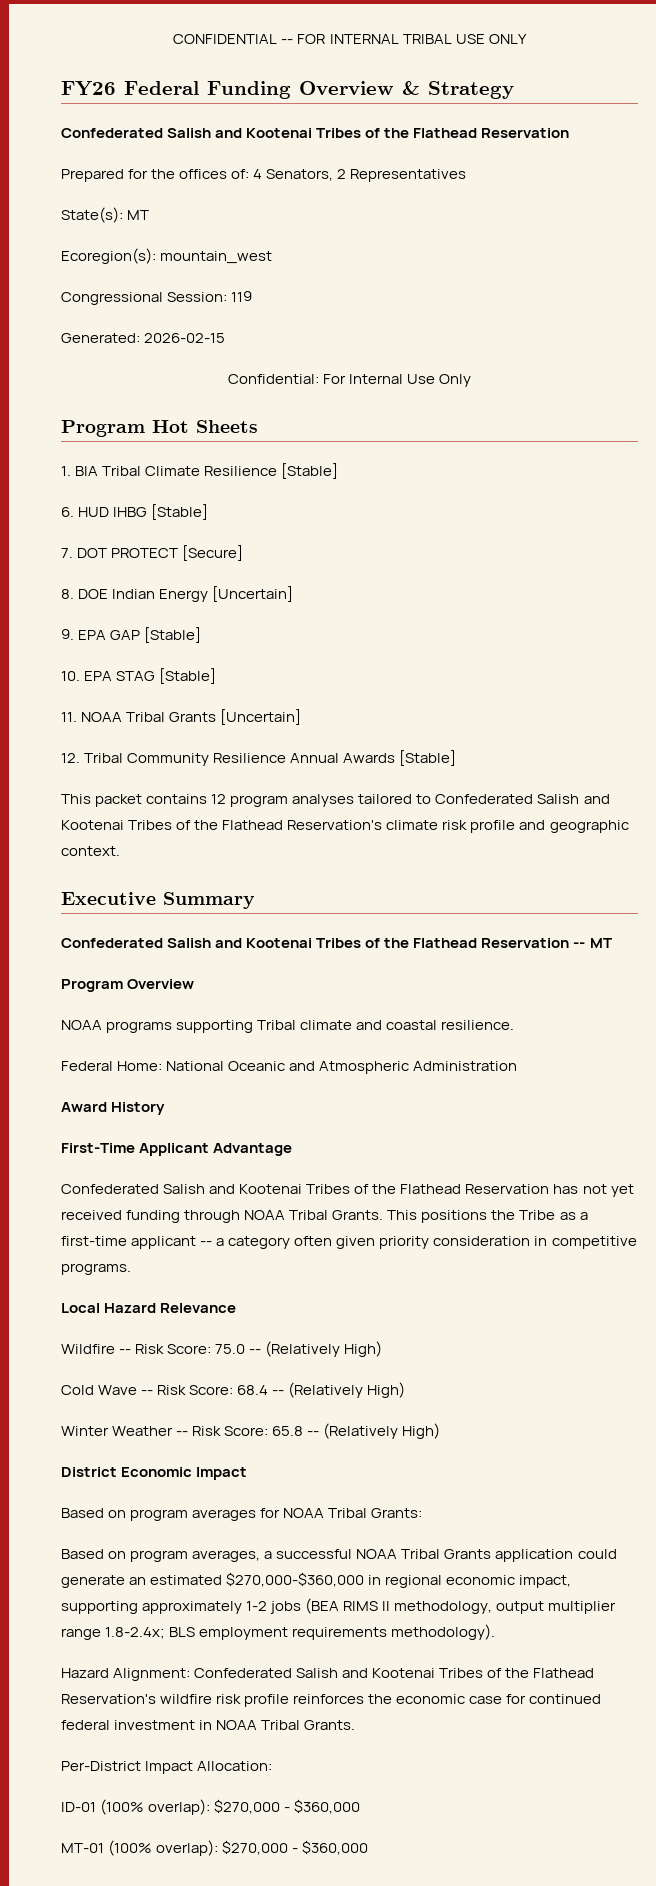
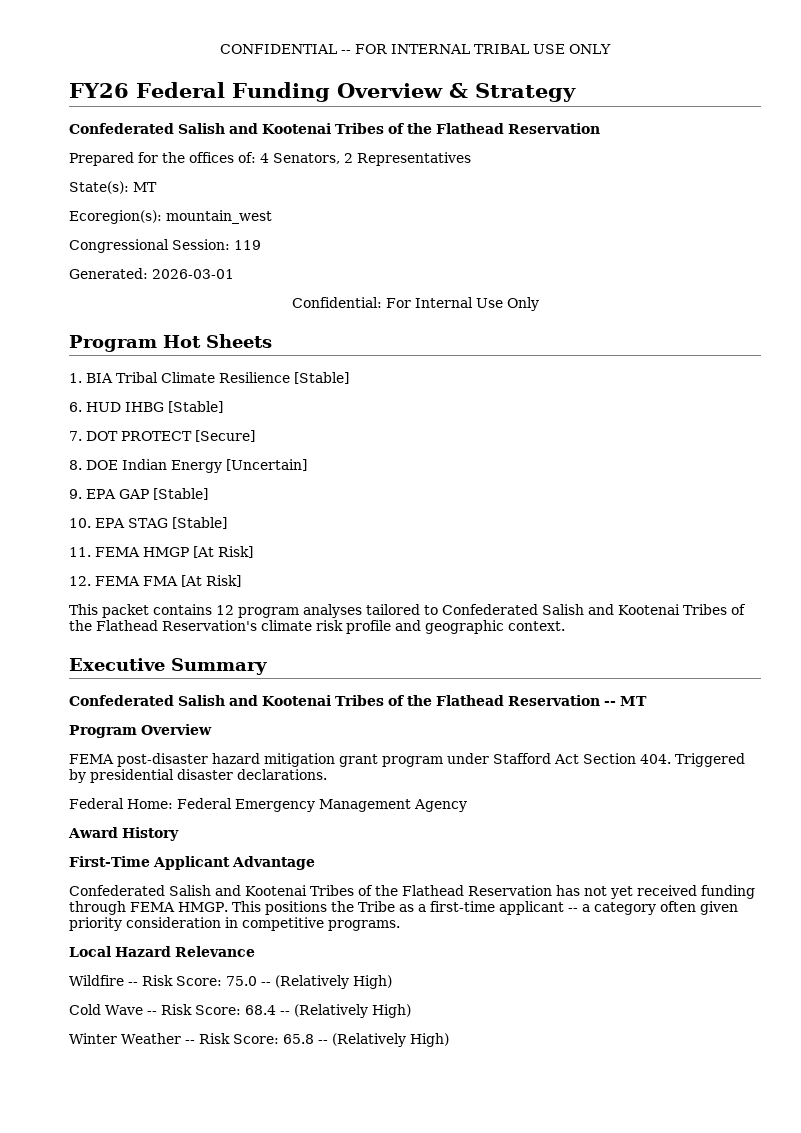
[144,333,226,343] 2026-02-15 -> [152,269,234,279] 2026-03-01
[81,709,302,725] [61,750,457,766] NOAA Tribal Grants [Uncertain] // 12. Tribal Community Resilience Annual Awards [Stable] -> [95,546,253,558] [69,575,241,587] FEMA HMGP [At Risk] // 12. FEMA FMA [At Risk]
[61,1020,515,1033] [61,1061,518,1074] NOAA programs supporting Tribal climate and coastal resilience. // Federal Home: National Oceanic and Atmospheric Administration -> [69,753,745,767] [69,769,327,783] [69,798,467,812] FEMA post-disaster hazard mitigation grant program under Stafford Act Section 404. Triggered by presidential disaster declarations. // Federal Home: Federal Emergency Management Agency
[244,1210,384,1220] NOAA Tribal Grants. -> [130,902,228,912] FEMA HMGP.
[61,1467,248,1480] [61,1508,423,1521] [61,1549,617,1562] [61,1572,572,1588] [61,1598,617,1614] [61,1624,496,1640] [61,1668,595,1681] [61,1694,602,1707] [61,1720,356,1730] [61,1761,273,1774] [61,1799,361,1815] [61,1840,369,1856] // District Economic Impact // Based on program averages for NOAA Tribal Grants: // Based on program averages, a successful NOAA Tribal Grants application could generate an estimated $270,000-$360,000 in regional economic impact, supporting approximately 1-2 jobs (BEA RIMS II methodology, output multiplier range 1.8-2.4x; BLS employment requirements methodology). // Hazard Alignment: Confederated Salish and Kootenai Tribes of the Flathead Reservation's wildfire risk profile reinforces the economic case for continued federal investment in NOAA Tribal Grants. // Per-District Impact Allocation: // ID-01 (100% overlap): $270,000 - $360,000 // MT-01 (100% overlap): $270,000 - $360,000 -> (449, 1040) none

